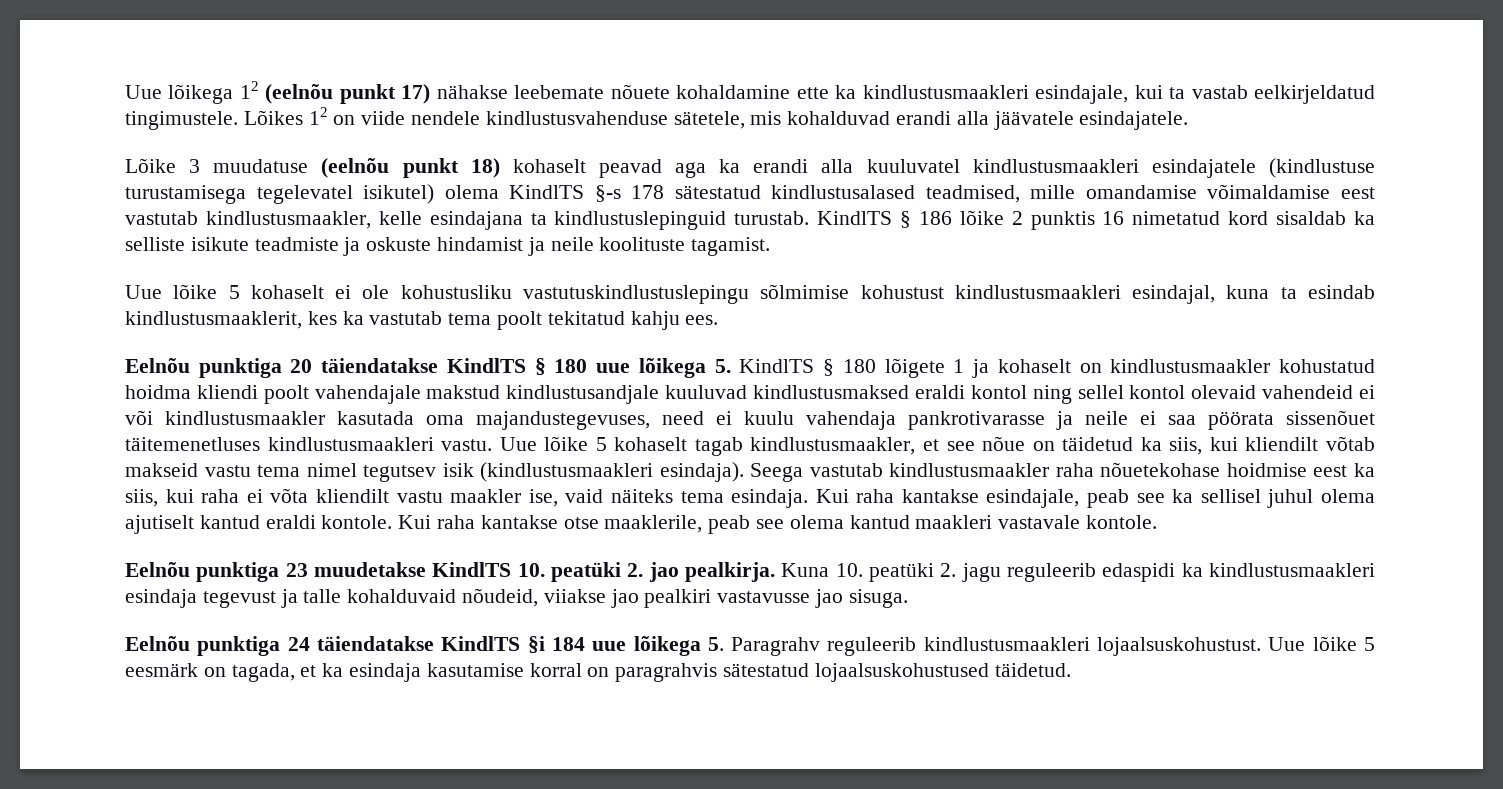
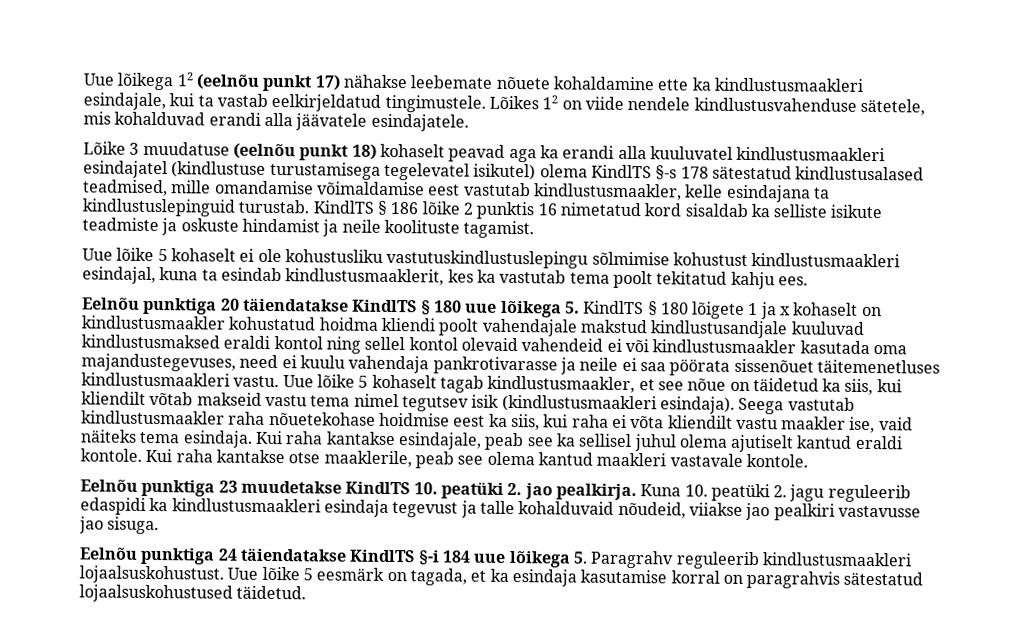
[1151,159,1256,178] esindajatele -> [83,160,168,179] esindajatel
(990, 368) none -> [780,306,792,316] x
[527,636,545,654] §i -> [417,550,440,566] §-i

